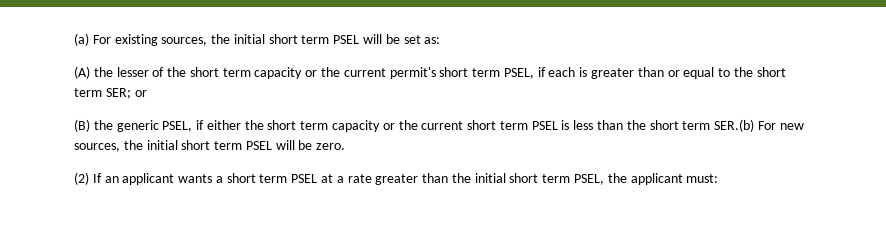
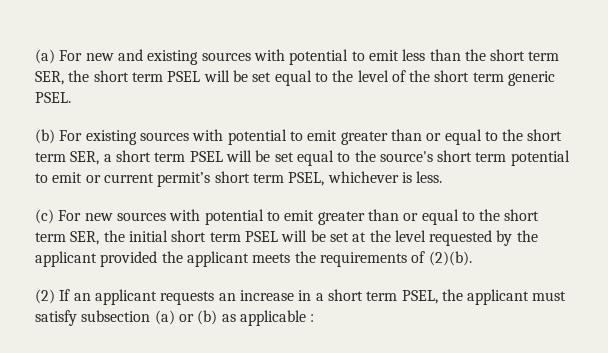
[114,34,208,46] existing sources, -> [85,49,560,65] [35,70,556,86] [35,92,71,103] [35,129,563,145] [35,150,570,166] [35,171,443,187] [35,209,540,225] [35,231,100,245] new and existing sources with potential to emit less than the short term SER, the short term PSEL will be set equal to the level of the short term generic PSEL. // (b) For existing sources with potential to emit greater than or equal to the short term SER, a short term PSEL will be set equal to the source's short term potential to emit or current permit’s short term PSEL, whichever is less. // (c) For new sources with potential to emit greater than or equal to the short term SER,
[424,37,441,44] [74,66,786,79] [74,88,147,99] [74,119,804,132] [74,140,346,152] [74,172,719,185] as: // (A) the lesser of the short term capacity or the current permit's short term PSEL, if each is greater than or equal to the short term SER; or // (B) the generic PSEL, if either the short term capacity or the current short term PSEL is less than the short term SER.(b) For new sources, the initial short term PSEL will be zero. // (2) If an applicant wants a short term PSEL at a rate greater than the initial short term PSEL, the applicant must: -> [352,230,538,246] [35,251,472,267] [35,289,567,305] [35,310,315,326] at the level requested by the applicant provided the applicant meets the requirements of (2)(b). // (2) If an applicant requests an increase in a short term PSEL, the applicant must satisfy subsection (a) or (b) as applicable :

